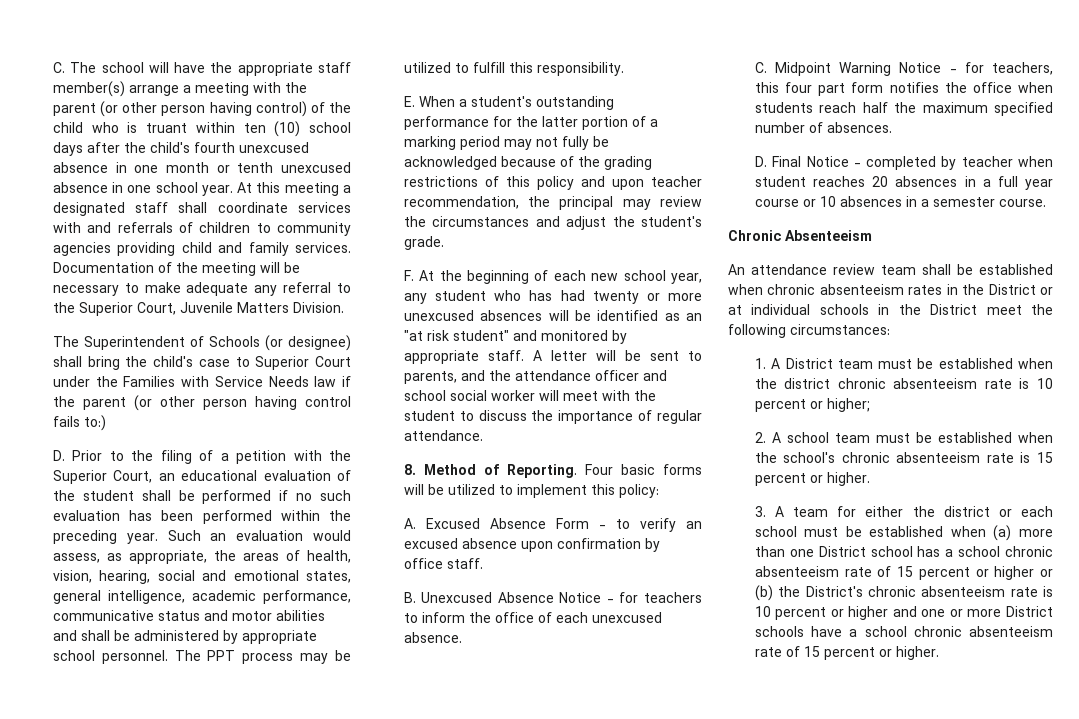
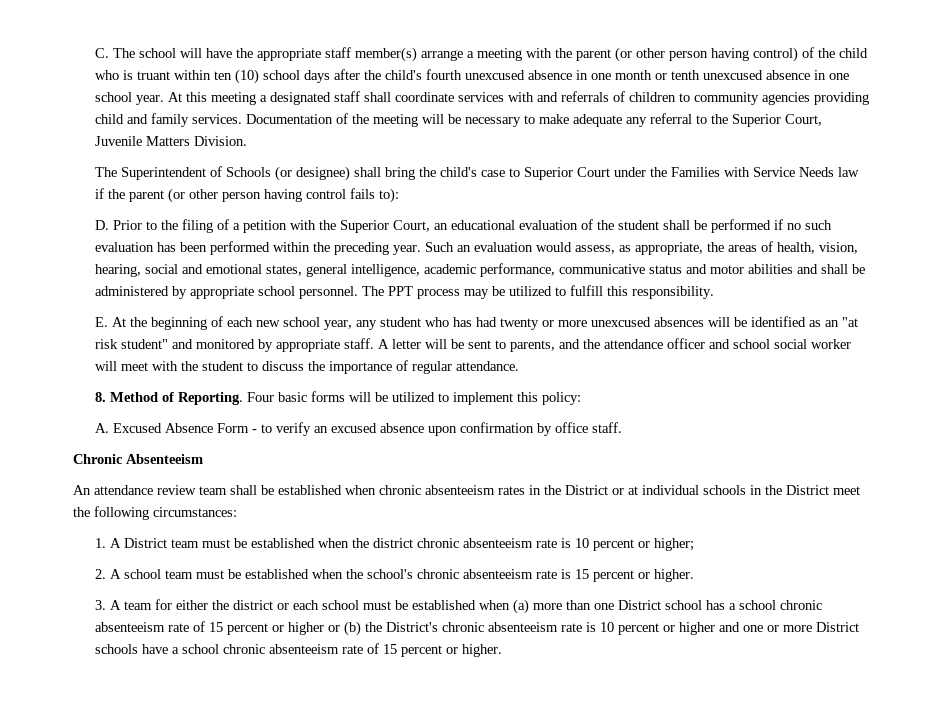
[83,415,106,431] to:) -> [378,188,399,203] to):
[418,96,614,110] [403,116,658,130] [403,136,609,150] [403,156,652,170] [403,176,702,190] [403,196,702,210] [403,216,702,230] [403,236,444,250] [403,270,414,281] When a student's outstanding performance for the latter portion of a marking period may not fully be acknowledged because of the grading restrictions of this policy and upon teacher recommendation, the principal may review the circumstances and adjust the student's grade. // F. -> (108, 322) none
[403,592,702,603] [403,612,662,623] [403,632,462,643] [754,62,1053,76] [754,82,1053,96] [754,102,1053,116] [754,122,892,133] [754,156,1053,170] [754,176,1053,190] [754,196,1046,207] // B. Unexcused Absence Notice - for teachers to inform the office of each unexcused absence. // C. Midpoint Warning Notice - for teachers, this four part form notifies the office when students reach half the maximum specified number of absences. // D. Final Notice - completed by teacher when student reaches 20 absences in a full year course or 10 absences in a semester course. -> (622, 427) none

